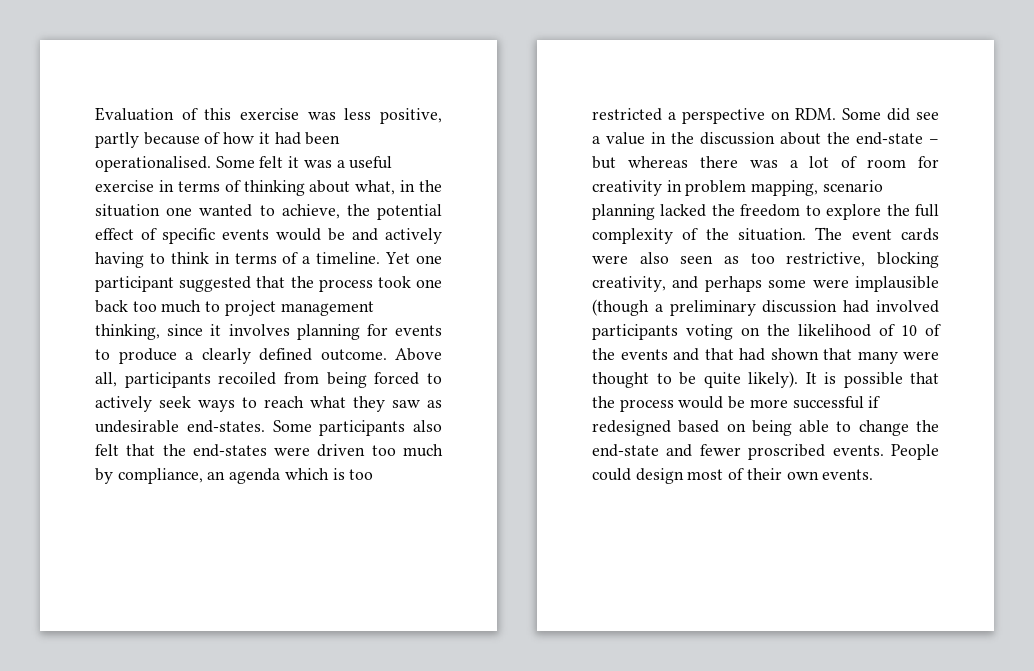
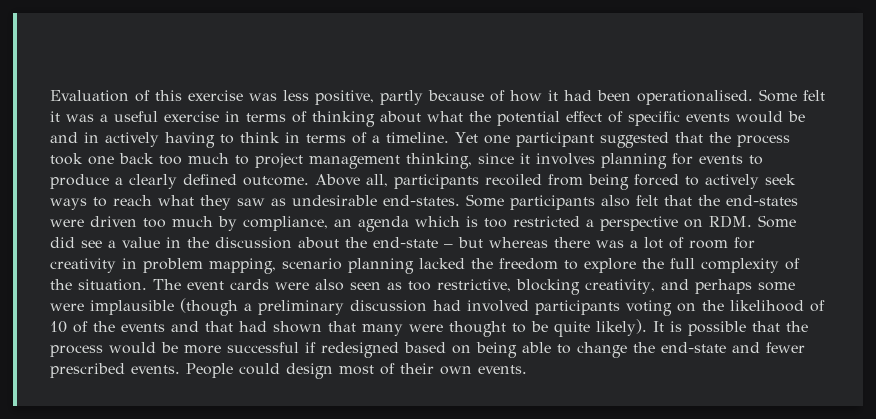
[355,180,442,195] [95,204,340,219] what, in the situation one wanted to achieve, -> [427,111,463,122] what
(378, 234) none -> [84,132,99,143] in
[748,444,826,460] proscribed -> [50,363,125,378] prescribed

